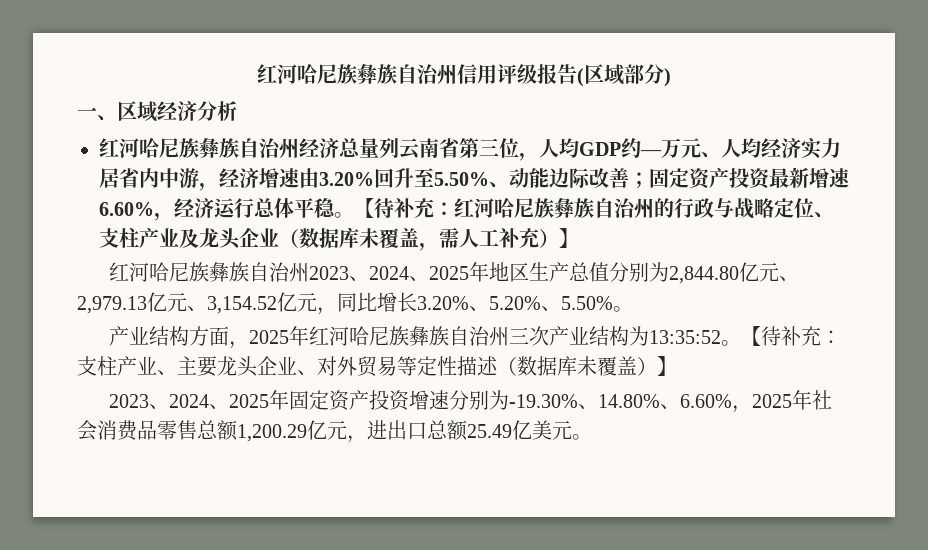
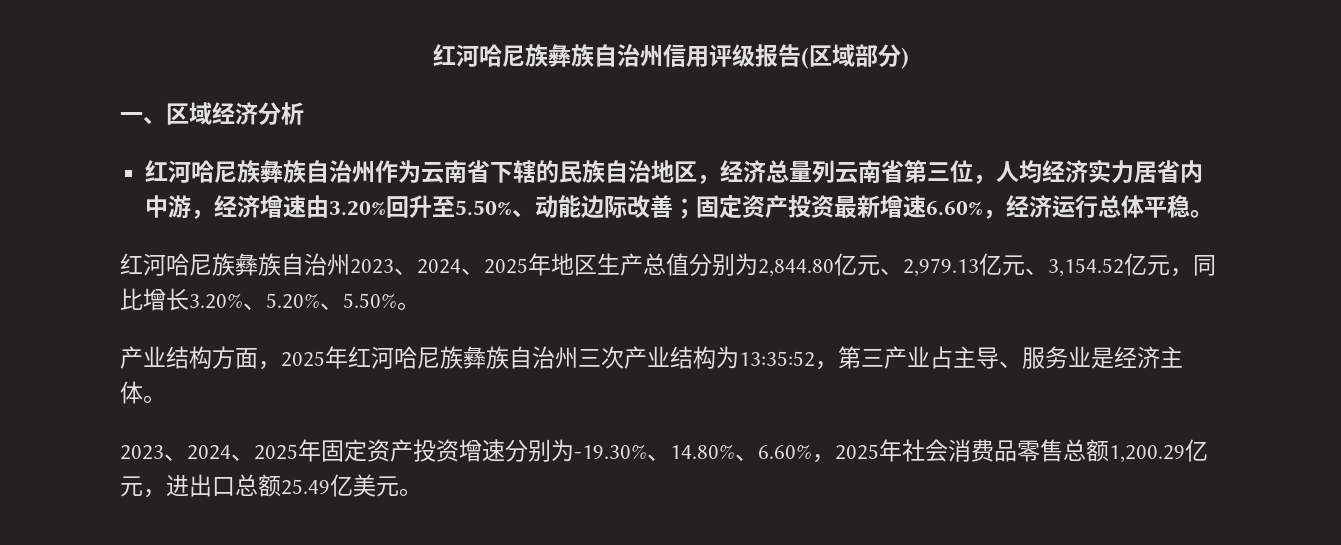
(299, 148) none -> [375,160,721,184] 作为云南省下辖的民族自治地区，
[579,138,761,158] GDP约—万元、人均 -> (1043, 171) none
[354,198,834,219] [99,227,579,251] 【待补充：红河哈尼族彝族自治州的行政与战略定位、支柱产业及龙头企业（数据库未覆盖，需人工补充）】 -> (1214, 214) none
[721,326,842,346] [77,356,677,377] 。【待补充：支柱产业、主要龙头企业、对外贸易等定性描述（数据库未覆盖）】 -> [815,346,1183,370] [120,381,166,404] ，第三产业占主导、服务业是经济主体。

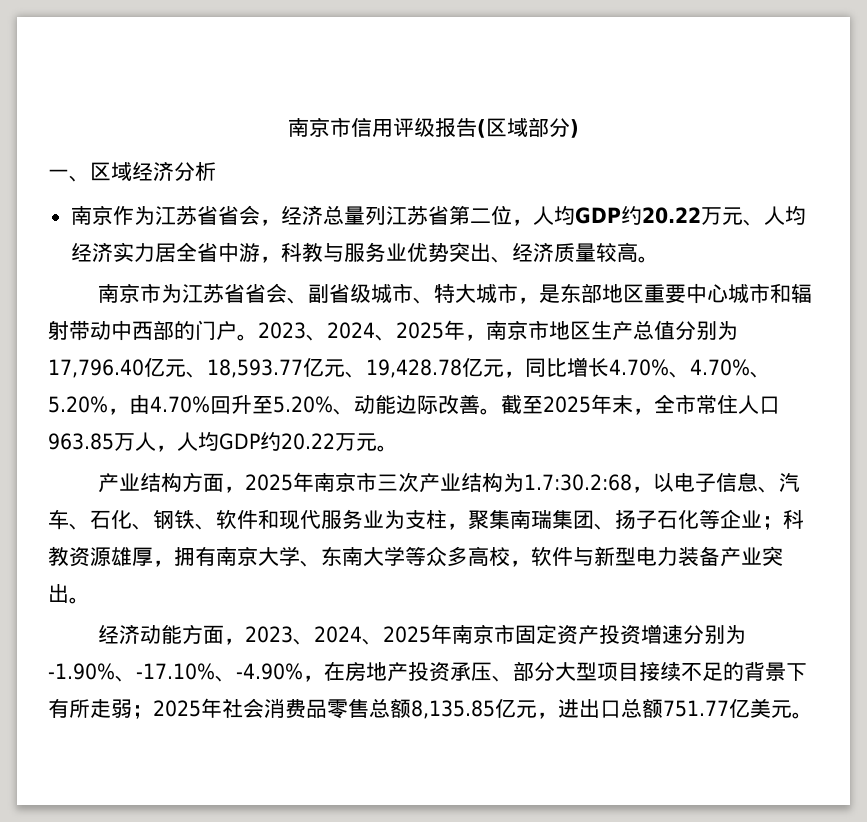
[432,44,663,67] 红河哈尼族彝族自治州 -> [288,117,351,137] 南京市
[145,159,1204,184] [145,195,1214,219] [120,253,551,276] 红河哈尼族彝族自治州作为云南省下辖的民族自治地区，经济总量列云南省第三位，人均经济实力居省内中游，经济增速由3.20%回升至5.50%、动能边际改善；固定资产投资最新增速6.60%，经济运行总体平稳。 // 红河哈尼族彝族自治州2023、2024、2025年 -> [70,205,806,226] [70,242,659,263] [97,283,812,304] [48,320,549,341] 南京作为江苏省省会，经济总量列江苏省第二位，人均GDP约20.22万元、人均经济实力居全省中游，科教与服务业优势突出、经济质量较高。 // 南京市为江苏省省会、副省级城市、特大城市，是东部地区重要中心城市和辐射带动中西部的门户。2023、2024、2025年，南京市
[758,253,1216,277] [120,288,397,311] 2,844.80亿元、2,979.13亿元、3,154.52亿元，同比增长3.20%、5.20%、5.50% -> [48,357,771,378] [48,394,780,415] [48,431,377,452] 17,796.40亿元、18,593.77亿元、19,428.78亿元，同比增长4.70%、4.70%、5.20%，由4.70%回升至5.20%、动能边际改善。截至2025年末，全市常住人口963.85万人，人均GDP约20.22万元
[348,346,1183,370] [120,381,166,404] [120,439,321,462] 红河哈尼族彝族自治州三次产业结构为13:35:52，第三产业占主导、服务业是经济主体。 // 2023、2024、2025年 -> [313,472,800,493] [48,509,804,530] [48,546,783,567] [48,584,90,604] [97,624,515,645] 南京市三次产业结构为1.7:30.2:68，以电子信息、汽车、石化、钢铁、软件和现代服务业为支柱，聚集南瑞集团、扬子石化等企业；科教资源雄厚，拥有南京大学、东南大学等众多高校，软件与新型电力装备产业突出。 // 经济动能方面，2023、2024、2025年南京市
[574,444,835,463] -19.30%、14.80%、6.60%， -> [48,661,807,682] [48,698,153,719] -1.90%、-17.10%、-4.90%，在房地产投资承压、部分大型项目接续不足的背景下有所走弱；
[1109,445,1185,463] 1,200.29 -> [411,700,495,719] 8,135.85
[281,479,330,495] 25.49 -> [663,700,729,717] 751.77

